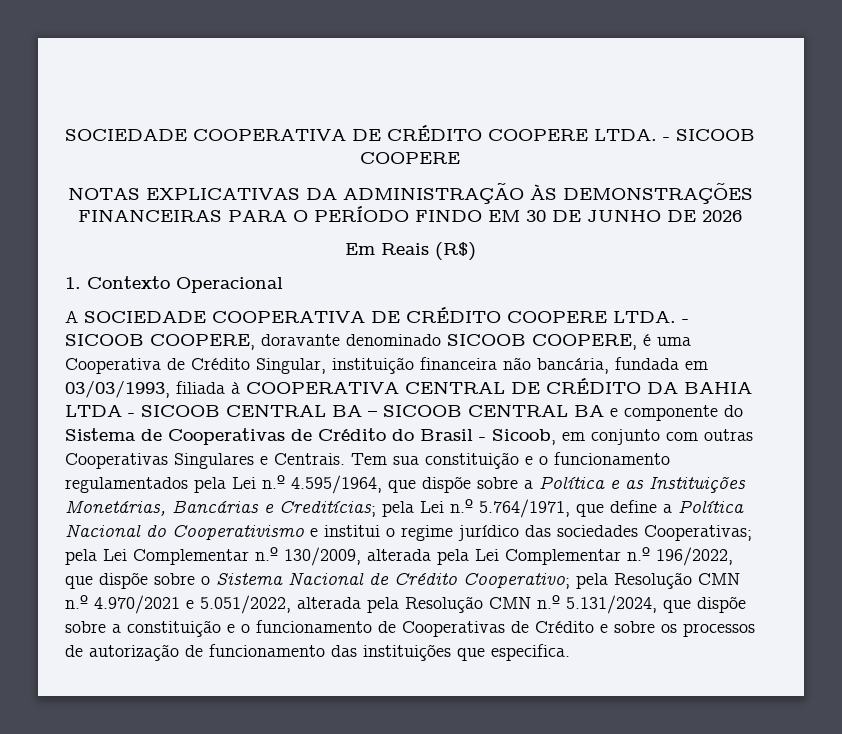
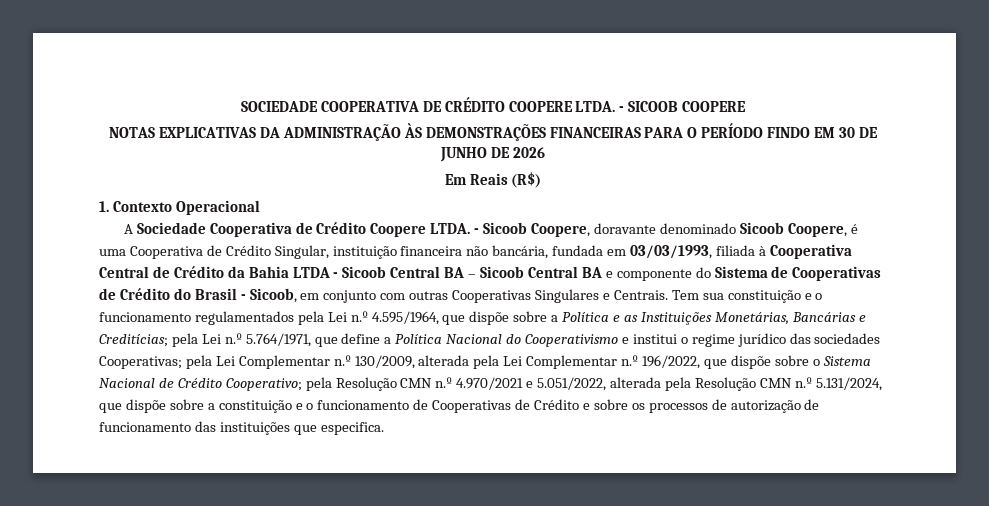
[84,307,689,323] [65,334,637,350] SOCIEDADE COOPERATIVA DE CRÉDITO COOPERE LTDA. - SICOOB COOPERE, doravante denominado SICOOB COOPERE, -> [136,222,847,237] Sociedade Cooperativa de Crédito Coopere LTDA. - Sicoob Coopere, doravante denominado Sicoob Coopere,
[246,378,752,394] [65,404,568,417] COOPERATIVA CENTRAL DE CRÉDITO DA BAHIA LTDA - SICOOB CENTRAL BA – SICOOB CENTRAL -> [769,244,852,259] [99,266,578,278] Cooperativa Central de Crédito da Bahia LTDA - Sicoob Central BA – Sicoob Central

